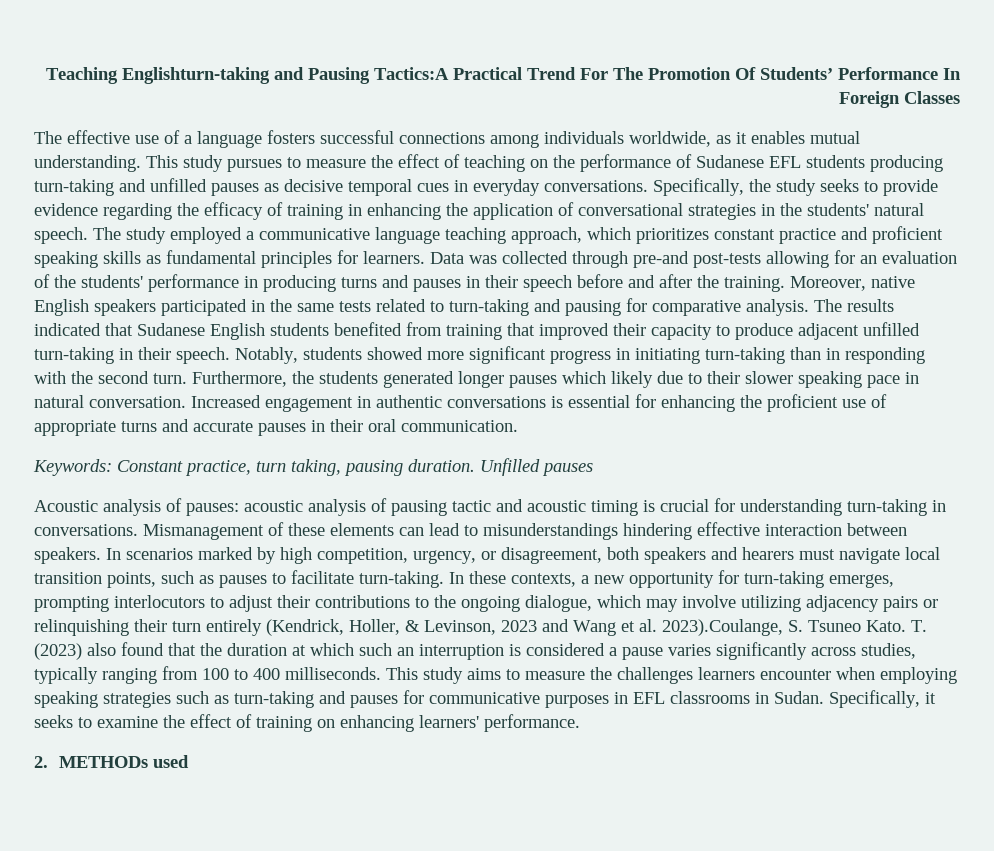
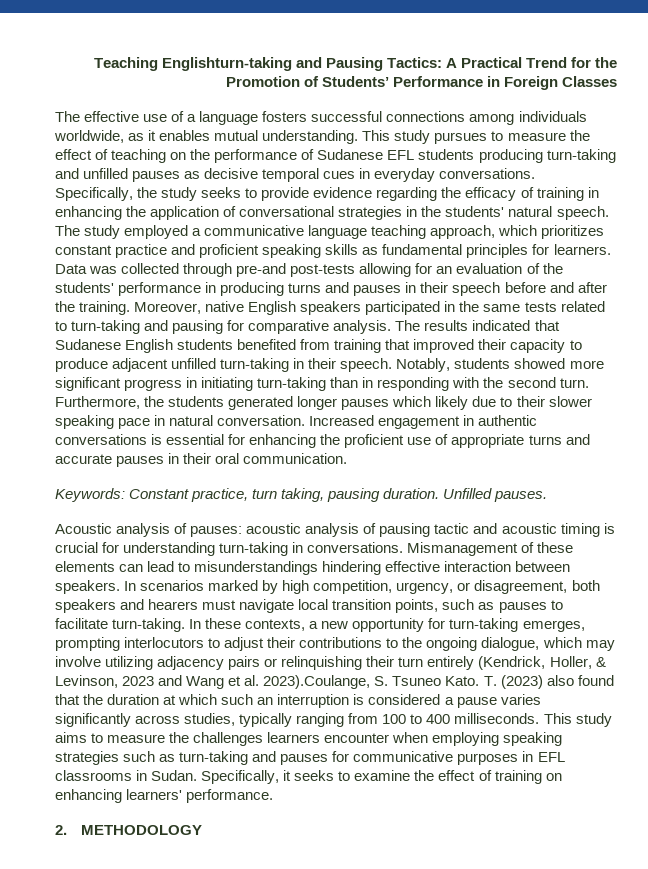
[374,67,756,80] Tactics:A Practical Trend For The Promotion Of -> [386,57,617,68] [225,76,319,87] Tactics: A Practical Trend for the Promotion of
[943,68,961,80] In -> [486,76,500,87] in
[542,463,593,476] pauses -> [494,491,548,502] pauses.
[59,755,190,768] METHODs used -> [80,825,202,835] METHODOLOGY

